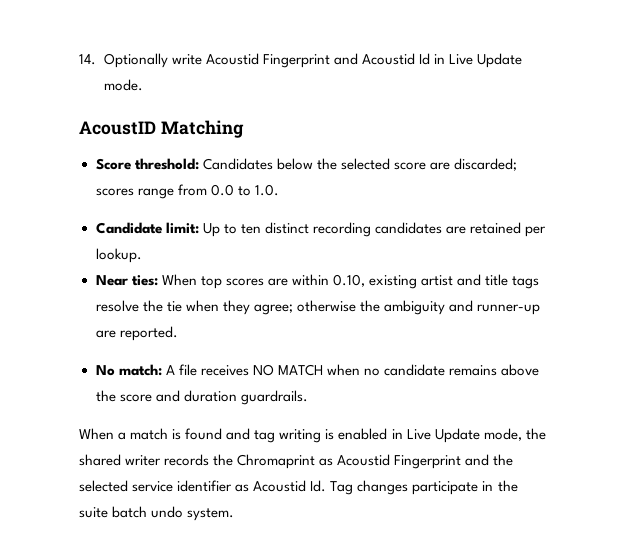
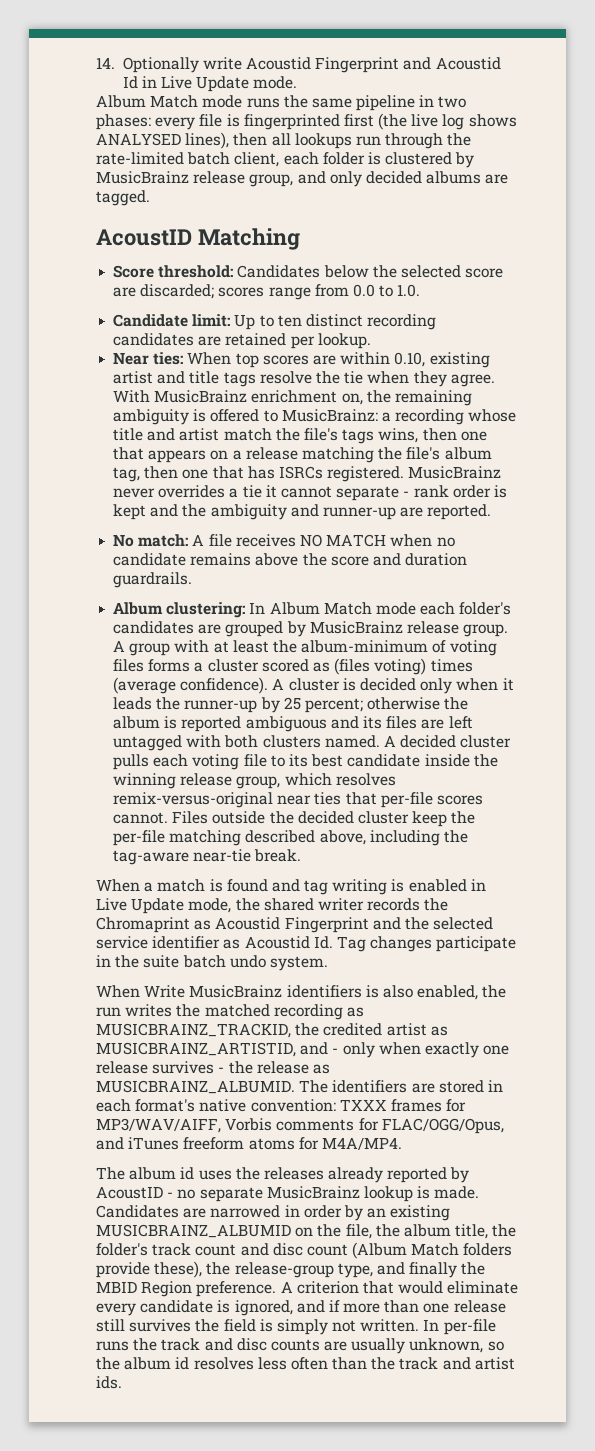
(143, 85) none -> [96,95,467,111] [96,113,517,130] [96,132,472,149] [96,152,475,168] [96,171,509,187] [96,190,150,206] // Album Match mode runs the same pipeline in two phases: every file is fingerprinted first (the live log shows ANALYSED lines), then all lookups run through the rate-limited batch client, each folder is clustered by MusicBrainz release group, and only decided albums are tagged.
[253,300,356,315] agree; otherwise -> [450,374,495,387] [113,390,472,406] [113,409,517,425] [113,428,487,444] [113,447,492,463] [113,466,502,482] [113,485,507,501] [113,504,179,520] agree. With MusicBrainz enrichment on, the remaining ambiguity is offered to MusicBrainz: a recording whose title and artist match the file's tags wins, then one that appears on a release matching the file's album tag, then one that has ISRCs registered. MusicBrainz never overrides a tie it cannot separate - rank order is kept and
(308, 397) none -> [113,602,512,618] [113,621,509,637] [113,640,497,656] [113,658,473,675] [113,677,514,694] [113,697,469,713] [113,716,473,732] [113,735,512,751] [113,754,498,770] [113,773,396,789] [113,792,483,808] [113,811,476,827] [113,830,468,846] [113,849,302,865] // Album clustering: In Album Match mode each folder's candidates are grouped by MusicBrainz release group. A group with at least the album-minimum of voting files forms a cluster scored as (files voting) times (average confidence). A cluster is decided only when it leads the runner-up by 25 percent; otherwise the album is reported ambiguous and its files are left untagged with both clusters named. A decided cluster pulls each voting file to its best candidate inside the winning release group, which resolves remix-versus-original near ties that per-file scores cannot. Files outside the decided cluster keep the per-file matching described above, including the tag-aware near-tie break.
(235, 514) none -> [96,985,507,1000] [96,1004,364,1020] [96,1023,448,1038] [96,1042,510,1058] [96,1061,330,1074] [96,1080,503,1094] [96,1099,467,1112] [96,1118,504,1134] [96,1137,402,1150] [96,1167,470,1183] [96,1186,480,1202] [96,1205,451,1221] [96,1224,517,1239] [96,1242,513,1259] [96,1261,486,1278] [96,1281,519,1297] [96,1300,506,1316] [96,1319,496,1335] [96,1338,504,1354] [96,1357,515,1370] [96,1376,122,1389] // When Write MusicBrainz identifiers is also enabled, the run writes the matched recording as MUSICBRAINZ_TRACKID, the credited artist as MUSICBRAINZ_ARTISTID, and - only when exactly one release survives - the release as MUSICBRAINZ_ALBUMID. The identifiers are stored in each format's native convention: TXXX frames for MP3/WAV/AIFF, Vorbis comments for FLAC/OGG/Opus, and iTunes freeform atoms for M4A/MP4. // The album id uses the releases already reported by AcoustID - no separate MusicBrainz lookup is made. Candidates are narrowed in order by an existing MUSICBRAINZ_ALBUMID on the file, the album title, the folder's track count and disc count (Album Match folders provide these), the release-group type, and finally the MBID Region preference. A criterion that would eliminate every candidate is ignored, and if more than one release still survives the field is simply not written. In per-file runs the track and disc counts are usually unknown, so the album id resolves less often than the track and artist ids.

